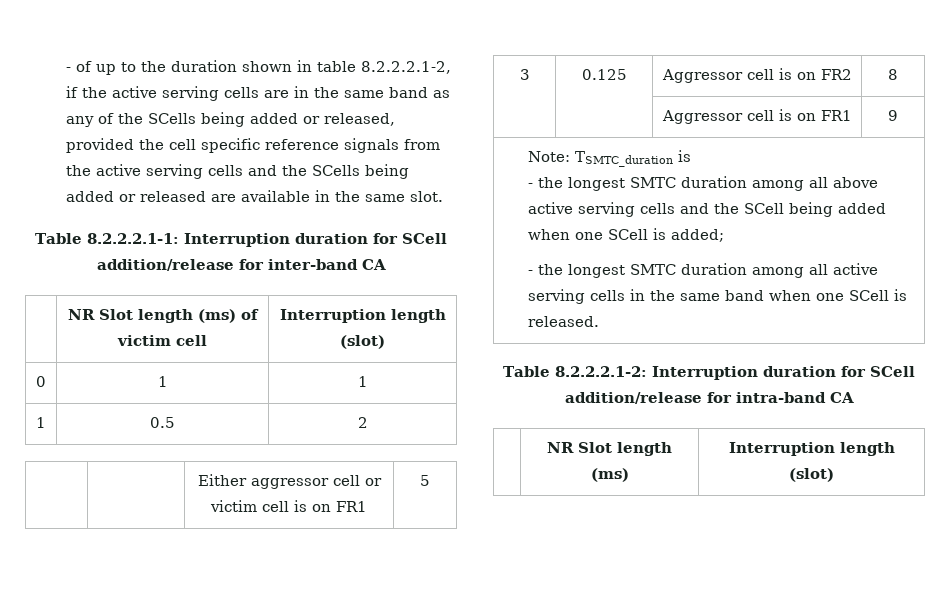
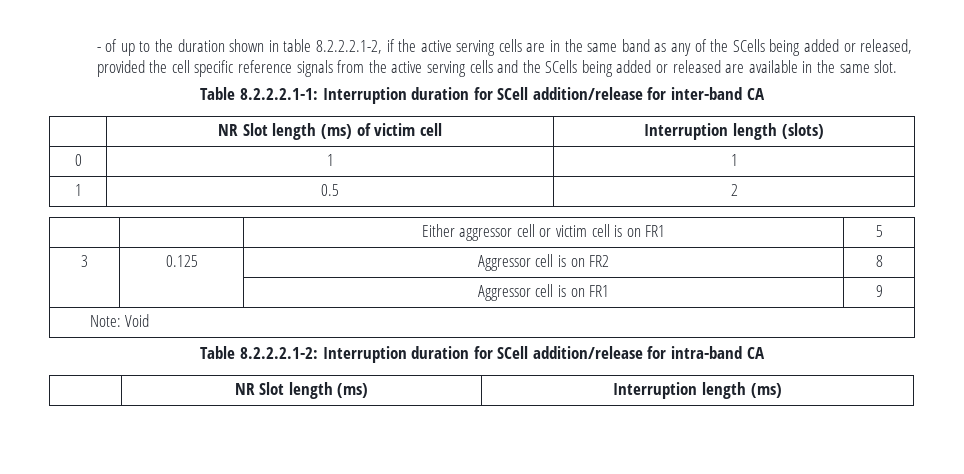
[340,335,385,349] (slot) -> [781,123,824,139] (slots)
[574,150,691,167] [527,176,878,191] [527,202,886,217] [527,228,724,242] [527,263,878,278] [527,289,907,304] [527,316,599,327] TSMTC_duration is // - the longest SMTC duration among all above active serving cells and the SCell being added when one SCell is added; // - the longest SMTC duration among all active serving cells in the same band when one SCell is released. -> [125,314,150,327] Void
[789,468,834,482] (slot) -> [750,383,782,398] (ms)

